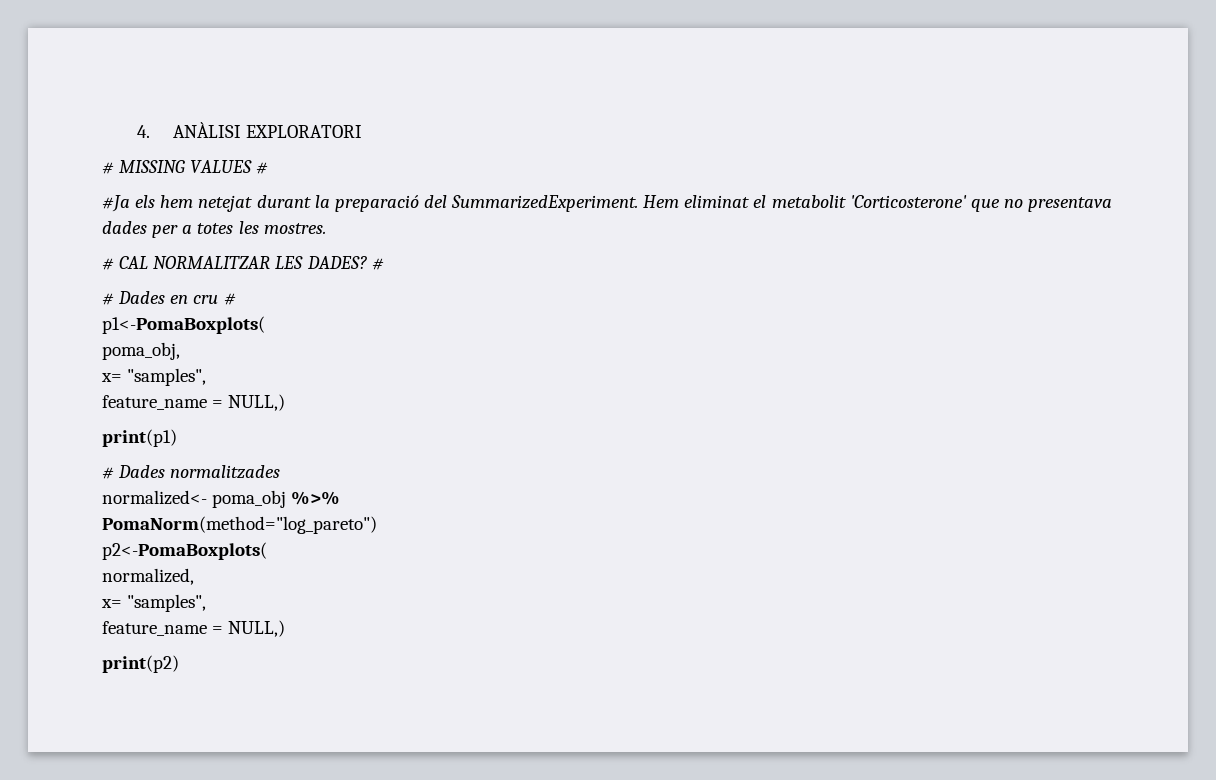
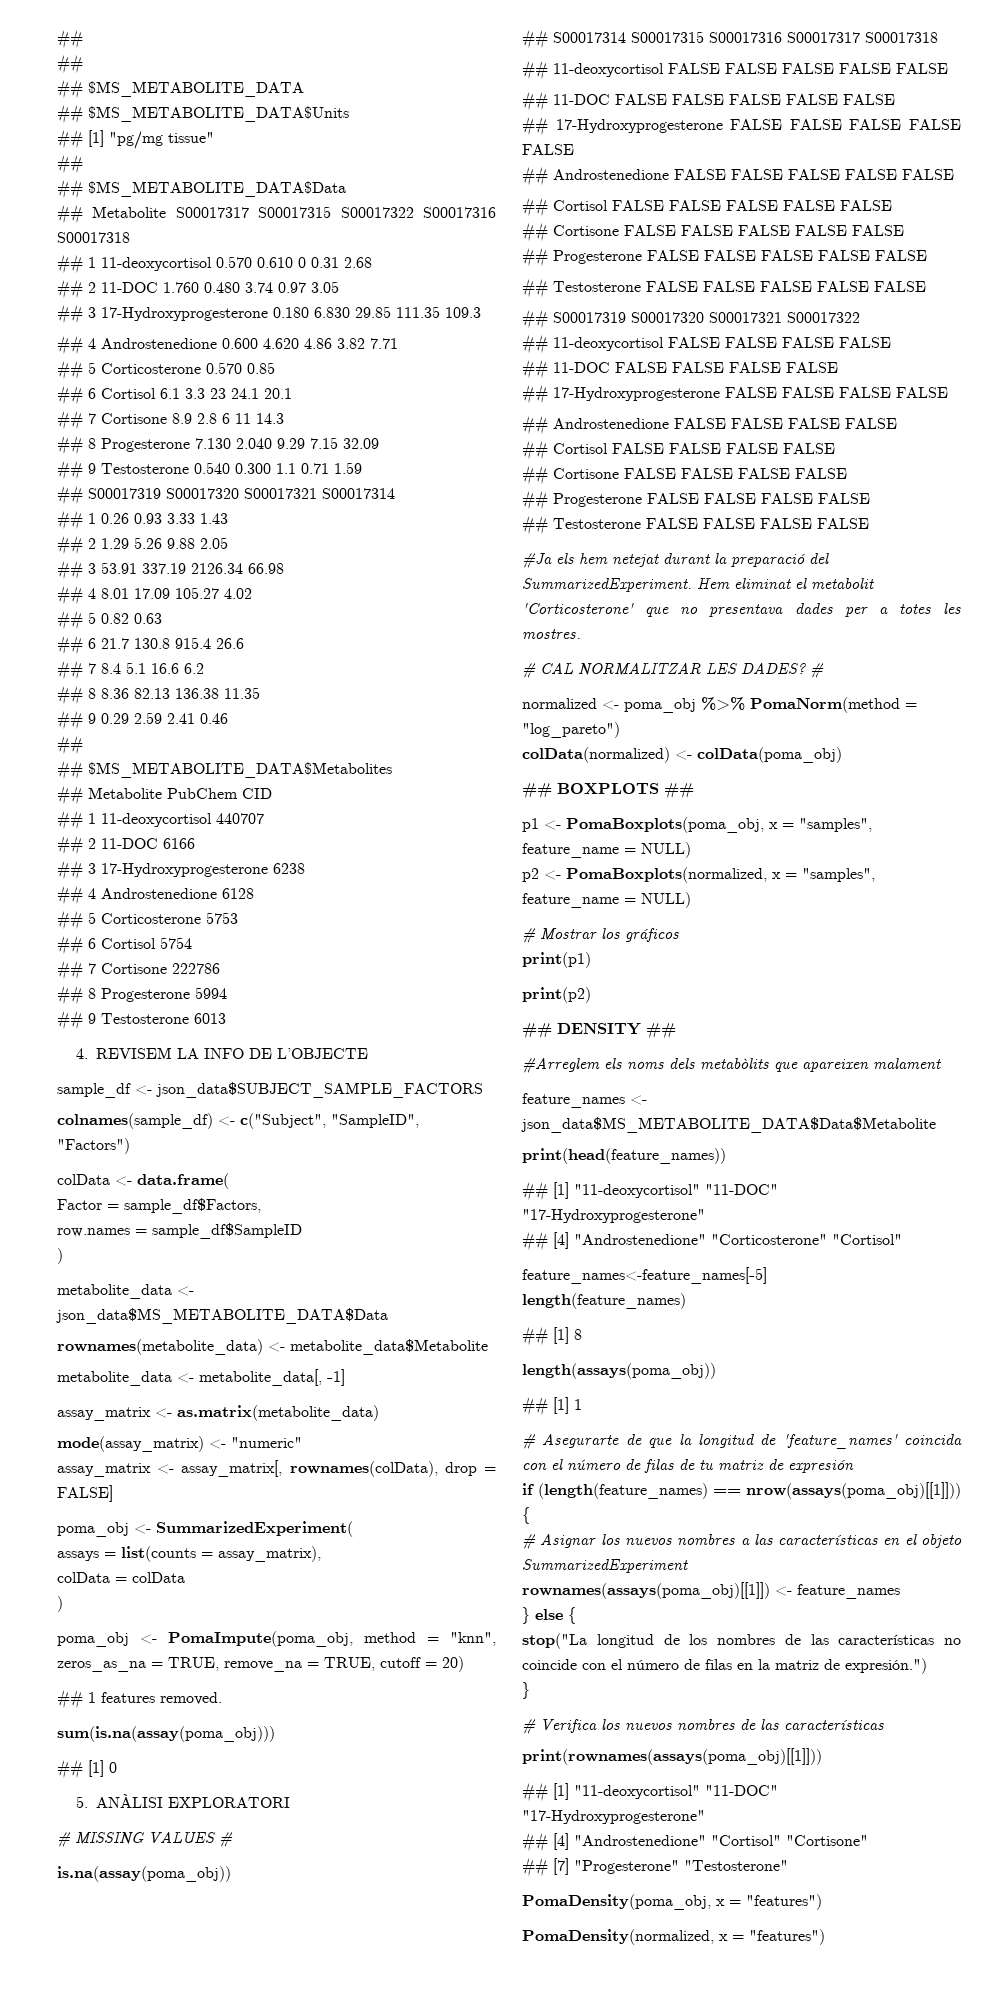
[137,125,151,138] 4. -> [57,29,83,49] [57,54,83,74] [57,79,304,99] [57,104,349,124] [57,129,214,149] [57,154,83,174] [57,179,346,199] [57,204,496,224] [57,232,130,243] [57,254,372,274] [57,279,339,299] [57,304,481,324] [57,335,398,355] [57,360,275,380] [57,385,292,405] [57,410,284,430] [57,435,379,455] [57,460,362,480] [57,485,395,505] [57,510,228,530] [57,535,228,555] [57,560,284,580] [57,585,252,605] [57,610,162,630] [57,635,244,655] [57,660,204,680] [57,685,260,705] [57,710,228,730] [57,735,83,755] [57,760,392,780] [57,785,272,805] [57,810,264,830] [57,835,195,855] [57,860,305,880] [57,885,254,905] [57,910,238,930] [57,935,192,955] [57,960,220,980] [57,985,227,1005] [57,1010,226,1030] [76,1047,369,1059] [57,1082,483,1098] [57,1113,419,1129] [57,1138,130,1154] [57,1173,229,1189] [57,1198,261,1214] [57,1223,302,1239] [57,1248,63,1264] [57,1284,194,1299] [56,1308,388,1324] [57,1339,488,1355] [57,1369,345,1386] [57,1405,379,1421] [57,1436,302,1452] [57,1460,496,1477] [57,1485,113,1502] [57,1521,353,1537] [57,1546,321,1562] [57,1572,185,1583] [57,1596,63,1612] [57,1631,496,1647] [57,1656,464,1672] [57,1689,222,1709] [57,1726,275,1742] [57,1759,117,1779] [76,1796,89,1808] ## // ## // ## $MS_METABOLITE_DATA // ## $MS_METABOLITE_DATA$Units // ## [1] "pg/mg tissue" // ## // ## $MS_METABOLITE_DATA$Data // ## Metabolite S00017317 S00017315 S00017322 S00017316 S00017318 // ## 1 11-deoxycortisol 0.570 0.610 0 0.31 2.68 // ## 2 11-DOC 1.760 0.480 3.74 0.97 3.05 // ## 3 17-Hydroxyprogesterone 0.180 6.830 29.85 111.35 109.3 // ## 4 Androstenedione 0.600 4.620 4.86 3.82 7.71 // ## 5 Corticosterone 0.570 0.85 // ## 6 Cortisol 6.1 3.3 23 24.1 20.1 // ## 7 Cortisone 8.9 2.8 6 11 14.3 // ## 8 Progesterone 7.130 2.040 9.29 7.15 32.09 // ## 9 Testosterone 0.540 0.300 1.1 0.71 1.59 // ## S00017319 S00017320 S00017321 S00017314 // ## 1 0.26 0.93 3.33 1.43 // ## 2 1.29 5.26 9.88 2.05 // ## 3 53.91 337.19 2126.34 66.98 // ## 4 8.01 17.09 105.27 4.02 // ## 5 0.82 0.63 // ## 6 21.7 130.8 915.4 26.6 // ## 7 8.4 5.1 16.6 6.2 // ## 8 8.36 82.13 136.38 11.35 // ## 9 0.29 2.59 2.41 0.46 // ## // ## $MS_METABOLITE_DATA$Metabolites // ## Metabolite PubChem CID // ## 1 11-deoxycortisol 440707 // ## 2 11-DOC 6166 // ## 3 17-Hydroxyprogesterone 6238 // ## 4 Androstenedione 6128 // ## 5 Corticosterone 5753 // ## 6 Cortisol 5754 // ## 7 Cortisone 222786 // ## 8 Progesterone 5994 // ## 9 Testosterone 6013 // 4. REVISEM LA INFO DE L’OBJECTE // sample_df <- json_data$SUBJECT_SAMPLE_FACTORS // colnames(sample_df) <- c("Subject", "SampleID", "Factors") // colData <- data.frame( // Factor = sample_df$Factors, // row.names = sample_df$SampleID // ) // metabolite_data <- json_data$MS_METABOLITE_DATA$Data // rownames(metabolite_data) <- metabolite_data$Metabolite // metabolite_data <- metabolite_data[, -1] // assay_matrix <- as.matrix(metabolite_data) // mode(assay_matrix) <- "numeric" // assay_matrix <- assay_matrix[, rownames(colData), drop = FALSE] // poma_obj <- SummarizedExperiment( // assays = list(counts = assay_matrix), // colData = colData // ) // poma_obj <- PomaImpute(poma_obj, method = "knn", zeros_as_na = TRUE, remove_na = TRUE, cutoff = 20) // ## 1 features removed. // sum(is.na(assay(poma_obj))) // ## [1] 0 // 5.
(269, 168) none -> [57,1866,231,1882] [522,29,938,49] [522,60,948,80] [522,91,895,111] [522,116,961,136] [522,144,574,155] [522,166,954,186] [522,197,892,217] [522,222,904,242] [522,247,927,267] [522,278,926,298] [522,309,860,329] [522,334,891,354] [522,359,838,379] [522,384,948,404] [522,415,897,435] [522,440,835,460] [522,465,847,485] [522,490,870,510] [522,515,869,535] // is.na(assay(poma_obj)) // ## S00017314 S00017315 S00017316 S00017317 S00017318 // ## 11-deoxycortisol FALSE FALSE FALSE FALSE FALSE // ## 11-DOC FALSE FALSE FALSE FALSE FALSE // ## 17-Hydroxyprogesterone FALSE FALSE FALSE FALSE FALSE // ## Androstenedione FALSE FALSE FALSE FALSE FALSE // ## Cortisol FALSE FALSE FALSE FALSE FALSE // ## Cortisone FALSE FALSE FALSE FALSE FALSE // ## Progesterone FALSE FALSE FALSE FALSE FALSE // ## Testosterone FALSE FALSE FALSE FALSE FALSE // ## S00017319 S00017320 S00017321 S00017322 // ## 11-deoxycortisol FALSE FALSE FALSE FALSE // ## 11-DOC FALSE FALSE FALSE FALSE // ## 17-Hydroxyprogesterone FALSE FALSE FALSE FALSE // ## Androstenedione FALSE FALSE FALSE FALSE // ## Cortisol FALSE FALSE FALSE FALSE // ## Cortisone FALSE FALSE FALSE FALSE // ## Progesterone FALSE FALSE FALSE FALSE // ## Testosterone FALSE FALSE FALSE FALSE
[102,291,236,305] [102,316,265,334] [102,342,180,360] [101,368,207,386] [102,394,286,411] [102,429,177,447] [102,465,281,479] [102,490,341,508] [102,516,377,534] [102,542,267,560] [102,568,194,585] [101,594,207,612] [102,620,286,637] [102,655,179,673] # Dades en cru # // p1<-PomaBoxplots( // poma_obj, // x= "samples", // feature_name = NULL,) // print(p1) // # Dades normalitzades // normalized<- poma_obj %>% // PomaNorm(method="log_pareto") // p2<-PomaBoxplots( // normalized, // x= "samples", // feature_name = NULL,) // print(p2) -> [522,697,917,713] [522,722,620,738] [522,747,842,763] [522,783,694,799] [522,817,872,833] [522,842,691,858] [522,867,875,883] [522,892,691,908] [522,928,679,943] [522,952,591,968] [522,987,591,1003] [522,1023,676,1039] [522,1057,941,1073] [522,1093,647,1108] [521,1117,936,1133] [522,1148,726,1164] [522,1181,778,1201] [522,1209,705,1223] [522,1231,902,1251] [522,1267,767,1284] [522,1293,686,1309] [522,1326,582,1346] [522,1363,716,1379] [522,1396,582,1416] [522,1433,962,1449] [522,1459,854,1473] [522,1482,961,1499] [522,1507,530,1524] [522,1533,962,1549] [522,1559,688,1573] [522,1582,900,1599] [522,1607,576,1624] [522,1633,961,1649] [522,1658,927,1674] [522,1682,530,1699] [522,1719,884,1734] [522,1748,822,1765] [522,1782,778,1802] [522,1810,705,1824] [522,1832,868,1852] [522,1857,788,1877] [522,1894,822,1910] [522,1929,825,1945] normalized <- poma_obj %>% PomaNorm(method = "log_pareto") // colData(normalized) <- colData(poma_obj) // ## BOXPLOTS ## // p1 <- PomaBoxplots(poma_obj, x = "samples", feature_name = NULL) // p2 <- PomaBoxplots(normalized, x = "samples", feature_name = NULL) // # Mostrar los gráficos // print(p1) // print(p2) // ## DENSITY ## // #Arreglem els noms dels metabòlits que apareixen malament // feature_names <- json_data$MS_METABOLITE_DATA$Data$Metabolite // print(head(feature_names)) // ## [1] "11-deoxycortisol" "11-DOC" "17-Hydroxyprogesterone" // ## [4] "Androstenedione" "Corticosterone" "Cortisol" // feature_names<-feature_names[-5] // length(feature_names) // ## [1] 8 // length(assays(poma_obj)) // ## [1] 1 // # Asegurarte de que la longitud de 'feature_names' coincida con el número de filas de tu matriz de expresión // if (length(feature_names) == nrow(assays(poma_obj)[[1]])) { // # Asignar los nuevos nombres a las características en el objeto SummarizedExperiment // rownames(assays(poma_obj)[[1]]) <- feature_names // } else { // stop("La longitud de los nombres de las características no coincide con el número de filas en la matriz de expresión.") // } // # Verifica los nuevos nombres de las características // print(rownames(assays(poma_obj)[[1]])) // ## [1] "11-deoxycortisol" "11-DOC" "17-Hydroxyprogesterone" // ## [4] "Androstenedione" "Cortisol" "Cortisone" // ## [7] "Progesterone" "Testosterone" // PomaDensity(poma_obj, x = "features") // PomaDensity(normalized, x = "features")

